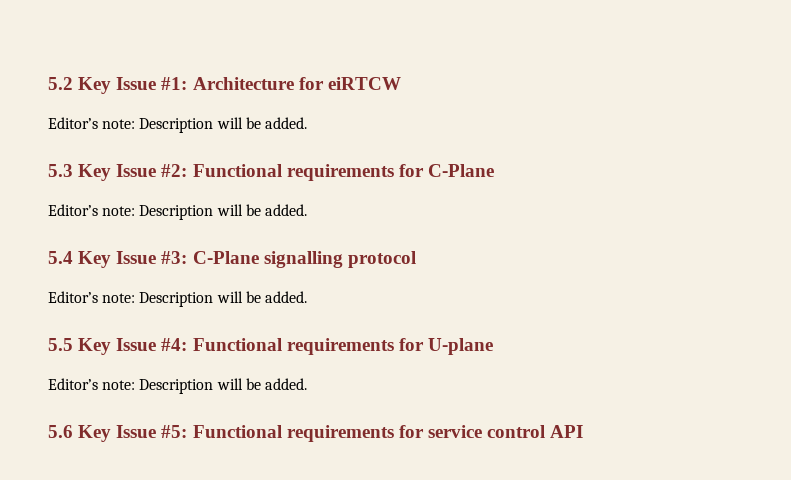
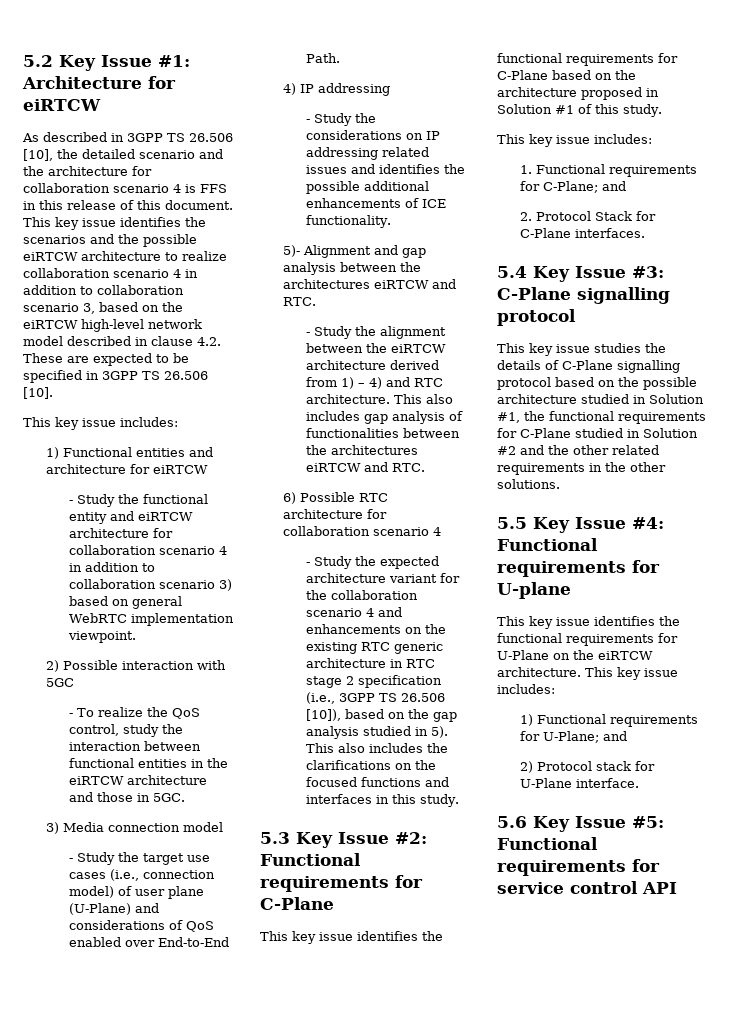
[48,117,307,133] Editor’s note: Description will be added. -> [22,132,233,142] [23,149,223,161] [23,166,152,176] [23,183,227,193] [23,200,233,210] [23,217,206,230] [23,234,197,247] [23,251,227,261] [23,268,198,278] [23,285,184,295] [23,302,183,314] [23,319,202,332] [23,336,221,346] [23,353,189,366] [23,370,208,383] [23,387,53,399] [23,417,178,430] [45,447,213,459] [45,464,208,474] [68,494,208,507] [68,511,193,524] [68,528,173,538] [68,545,227,555] [68,562,155,572] [68,579,232,591] [68,596,182,609] [68,613,234,626] [67,631,136,643] [45,660,226,672] [45,678,74,687] [68,707,200,719] [68,724,183,737] [68,741,201,751] [68,758,228,768] [68,775,207,785] [68,792,185,802] [45,822,223,834] [68,852,210,865] [68,869,215,881] [68,886,204,899] [68,903,159,915] [68,920,214,932] [68,937,229,947] [305,53,340,63] [282,83,390,96] [305,113,376,126] [305,130,440,140] [305,147,429,160] [305,164,465,174] [305,181,429,194] [305,198,446,208] [305,215,391,228] [282,245,426,258] [282,262,421,275] [282,279,456,289] [282,297,316,306] [305,326,446,339] [305,343,446,353] [305,360,439,370] [305,377,443,389] [305,394,453,404] [305,411,463,424] [305,428,460,438] [305,445,418,455] [305,462,425,472] [282,492,388,504] [282,509,387,519] [282,526,441,536] [305,556,439,569] [305,573,460,583] [305,590,418,600] [305,607,402,617] [305,624,446,634] [305,642,443,654] [305,658,435,668] [305,675,442,688] [305,692,445,704] [305,709,457,722] [305,726,448,739] [305,743,448,753] [305,760,436,770] [305,777,449,787] [305,794,459,807] As described in 3GPP TS 26.506 [10], the detailed scenario and the architecture for collaboration scenario 4 is FFS in this release of this document. This key issue identifies the scenarios and the possible eiRTCW architecture to realize collaboration scenario 4 in addition to collaboration scenario 3, based on the eiRTCW high-level network model described in clause 4.2. These are expected to be specified in 3GPP TS 26.506 [10]. // This key issue includes: // 1) Functional entities and architecture for eiRTCW // - Study the functional entity and eiRTCW architecture for collaboration scenario 4 in addition to collaboration scenario 3) based on general WebRTC implementation viewpoint. // 2) Possible interaction with 5GC // - To realize the QoS control, study the interaction between functional entities in the eiRTCW architecture and those in 5GC. // 3) Media connection model // - Study the target use cases (i.e., connection model) of user plane (U-Plane) and considerations of QoS enabled over End-to-End Path. // 4) IP addressing // - Study the considerations on IP addressing related issues and identifies the possible additional enhancements of ICE functionality. // 5)- Alignment and gap analysis between the architectures eiRTCW and RTC. // - Study the alignment between the eiRTCW architecture derived from 1) – 4) and RTC architecture. This also includes gap analysis of functionalities between the architectures eiRTCW and RTC. // 6) Possible RTC architecture for collaboration scenario 4 // - Study the expected architecture variant for the collaboration scenario 4 and enhancements on the existing RTC generic architecture in RTC stage 2 specification (i.e., 3GPP TS 26.506 [10]), based on the gap analysis studied in 5). This also includes the clarifications on the focused functions and interfaces in this study.
[48,204,307,220] Editor’s note: Description will be added. -> [260,931,443,944] [497,53,678,66] [497,70,636,80] [497,87,659,100] [497,104,662,117] [497,134,652,147] [519,164,697,177] [519,181,626,193] [519,211,656,221] [519,228,645,238] This key issue identifies the functional requirements for C-Plane based on the architecture proposed in Solution #1 of this study. // This key issue includes: // 1. Functional requirements for C-Plane; and // 2. Protocol Stack for C-Plane interfaces.
[48,291,307,307] Editor’s note: Description will be added. -> [497,343,666,356] [497,360,680,373] [497,377,697,390] [497,394,704,404] [497,411,706,424] [497,428,698,438] [497,445,659,455] [497,462,666,475] [497,479,560,489] This key issue studies the details of C-Plane signalling protocol based on the possible architecture studied in Solution #1, the functional requirements for C-Plane studied in Solution #2 and the other related requirements in the other solutions.
[48,378,307,394] Editor’s note: Description will be added. -> [497,616,680,629] [497,633,678,646] [497,650,653,660] [497,667,678,680] [497,684,555,694] [519,714,698,727] [519,731,627,743] [519,761,655,773] [519,778,639,788] This key issue identifies the functional requirements for U-Plane on the eiRTCW architecture. This key issue includes: // 1) Functional requirements for U-Plane; and // 2) Protocol stack for U-Plane interface.

